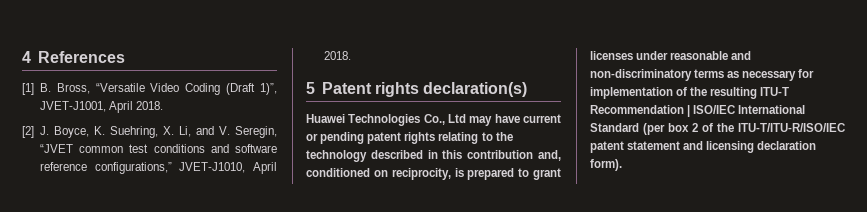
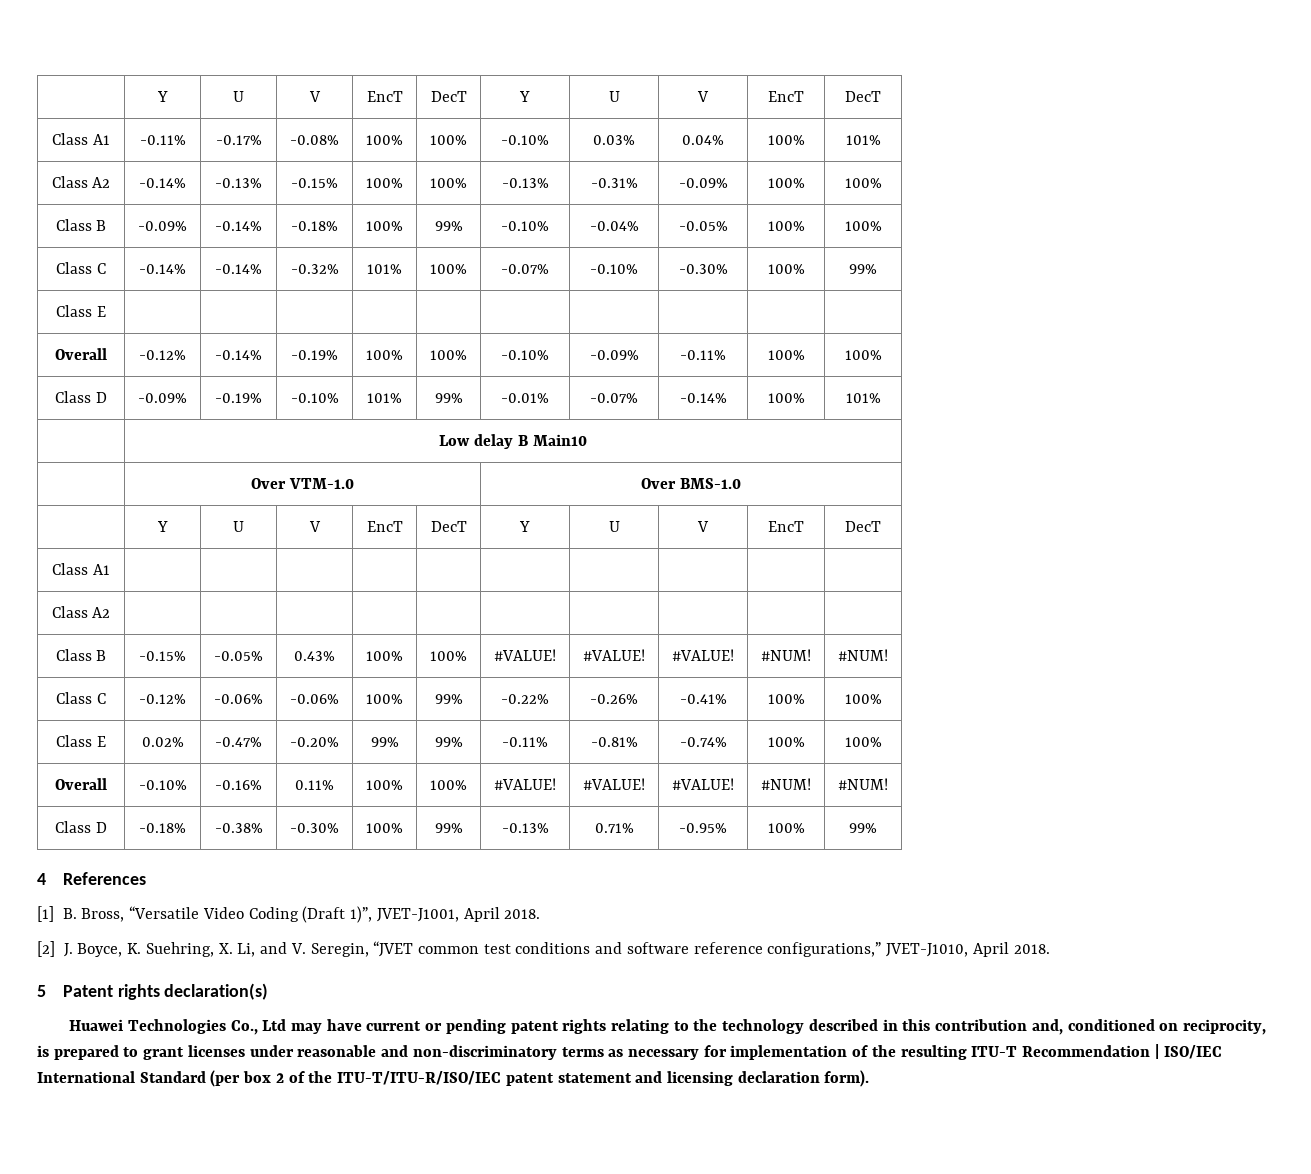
(22, 57) none -> [156,91,168,102] [233,91,244,102] [308,91,321,102] [366,91,403,102] [430,91,467,102] [519,91,530,102] [608,91,620,102] [697,91,709,102] [768,91,804,102] [845,91,881,102] [52,133,110,145] [139,135,186,145] [215,135,262,145] [290,135,339,145] [366,135,403,145] [430,135,467,145] [501,135,549,145] [593,135,635,145] [682,135,724,145] [767,135,805,145] [845,135,881,145] [51,176,111,188] [139,178,186,188] [215,178,262,188] [291,178,338,188] [366,178,403,188] [430,178,467,188] [501,178,549,188] [590,178,638,188] [678,178,728,188] [767,178,805,188] [844,178,882,188] [55,219,107,231] [138,221,187,231] [215,221,262,231] [291,221,338,231] [366,221,403,231] [434,221,463,231] [501,221,549,231] [589,221,639,231] [678,221,728,231] [767,221,805,231] [844,221,882,231] [56,262,106,274] [139,264,186,274] [215,264,262,274] [290,264,339,274] [367,264,402,274] [430,264,467,274] [501,264,549,274] [590,264,638,274] [678,264,728,274] [767,264,805,274] [849,264,877,274] [56,305,106,317] [55,348,107,360] [139,350,186,360] [215,350,262,360] [291,350,338,360] [366,350,403,360] [430,350,467,360] [501,350,549,360] [589,350,639,360] [680,350,726,360] [767,350,805,360] [844,350,882,360] [55,391,107,403] [138,393,187,403] [215,393,262,403] [290,393,339,403] [367,393,402,403] [434,393,463,403] [501,393,549,403] [590,393,638,403] [679,393,727,403] [767,393,805,403] [845,393,881,403] [439,434,587,449] [251,478,354,489] [641,478,741,489] [156,521,168,532] [233,521,244,532] [308,521,321,532] [366,521,403,532] [430,521,467,532] [519,521,530,532] [608,521,620,532] [697,521,709,532] [768,521,804,532] [845,521,881,532] [52,563,110,575] [51,606,111,618] [55,649,107,661] [139,651,186,661] [214,651,263,661] [294,651,335,661] [366,651,403,661] [430,651,467,661] [494,649,556,661] [583,649,645,661] [672,649,734,661] [761,649,811,661] [838,649,888,661] [56,692,106,704] [139,694,186,704] [214,694,263,704] [290,694,339,704] [366,694,403,704] [434,694,463,704] [501,694,549,704] [590,694,638,704] [679,694,727,704] [767,694,805,704] [844,694,882,704] [56,735,106,747] [141,737,184,747] [215,737,262,747] [290,737,339,747] [370,737,399,747] [434,737,463,747] [502,737,548,747] [590,737,638,747] [679,737,727,747] [767,737,805,747] [844,737,882,747] [55,778,107,790] [138,780,187,790] [215,780,262,790] [295,780,334,790] [366,780,403,790] [430,780,467,790] [494,778,556,790] [583,778,645,790] [672,778,734,790] [761,778,811,790] [838,778,888,790] [55,821,107,833] [139,823,186,833] [214,823,263,833] [290,823,339,833] [366,823,403,833] [434,823,463,833] [501,823,549,833] [594,823,634,833] [679,823,727,833] [767,823,805,833] [849,823,877,833] | Y | U | V | EncT | DecT | Y | U | V | EncT | DecT // Class A1 | -0.11% | -0.17% | -0.08% | 100% | 100% | -0.10% | 0.03% | 0.04% | 100% | 101% // Class A2 | -0.14% | -0.13% | -0.15% | 100% | 100% | -0.13% | -0.31% | -0.09% | 100% | 100% // Class B | -0.09% | -0.14% | -0.18% | 100% | 99% | -0.10% | -0.04% | -0.05% | 100% | 100% // Class C | -0.14% | -0.14% | -0.32% | 101% | 100% | -0.07% | -0.10% | -0.30% | 100% | 99% // Class E | | | | | | | | | | // Overall | -0.12% | -0.14% | -0.19% | 100% | 100% | -0.10% | -0.09% | -0.11% | 100% | 100% // Class D | -0.09% | -0.19% | -0.10% | 101% | 99% | -0.01% | -0.07% | -0.14% | 100% | 101% // | Low delay B Main10 // | Over VTM-1.0 | Over BMS-1.0 // | Y | U | V | EncT | DecT | Y | U | V | EncT | DecT // Class A1 | | | | | | | | | | // Class A2 | | | | | | | | | | // Class B | -0.15% | -0.05% | 0.43% | 100% | 100% | #VALUE! | #VALUE! | #VALUE! | #NUM! | #NUM! // Class C | -0.12% | -0.06% | -0.06% | 100% | 99% | -0.22% | -0.26% | -0.41% | 100% | 100% // Class E | 0.02% | -0.47% | -0.20% | 99% | 99% | -0.11% | -0.81% | -0.74% | 100% | 100% // Overall | -0.10% | -0.16% | 0.11% | 100% | 100% | #VALUE! | #VALUE! | #VALUE! | #NUM! | #NUM! // Class D | -0.18% | -0.38% | -0.30% | 100% | 99% | -0.13% | 0.71% | -0.95% | 100% | 99% //

